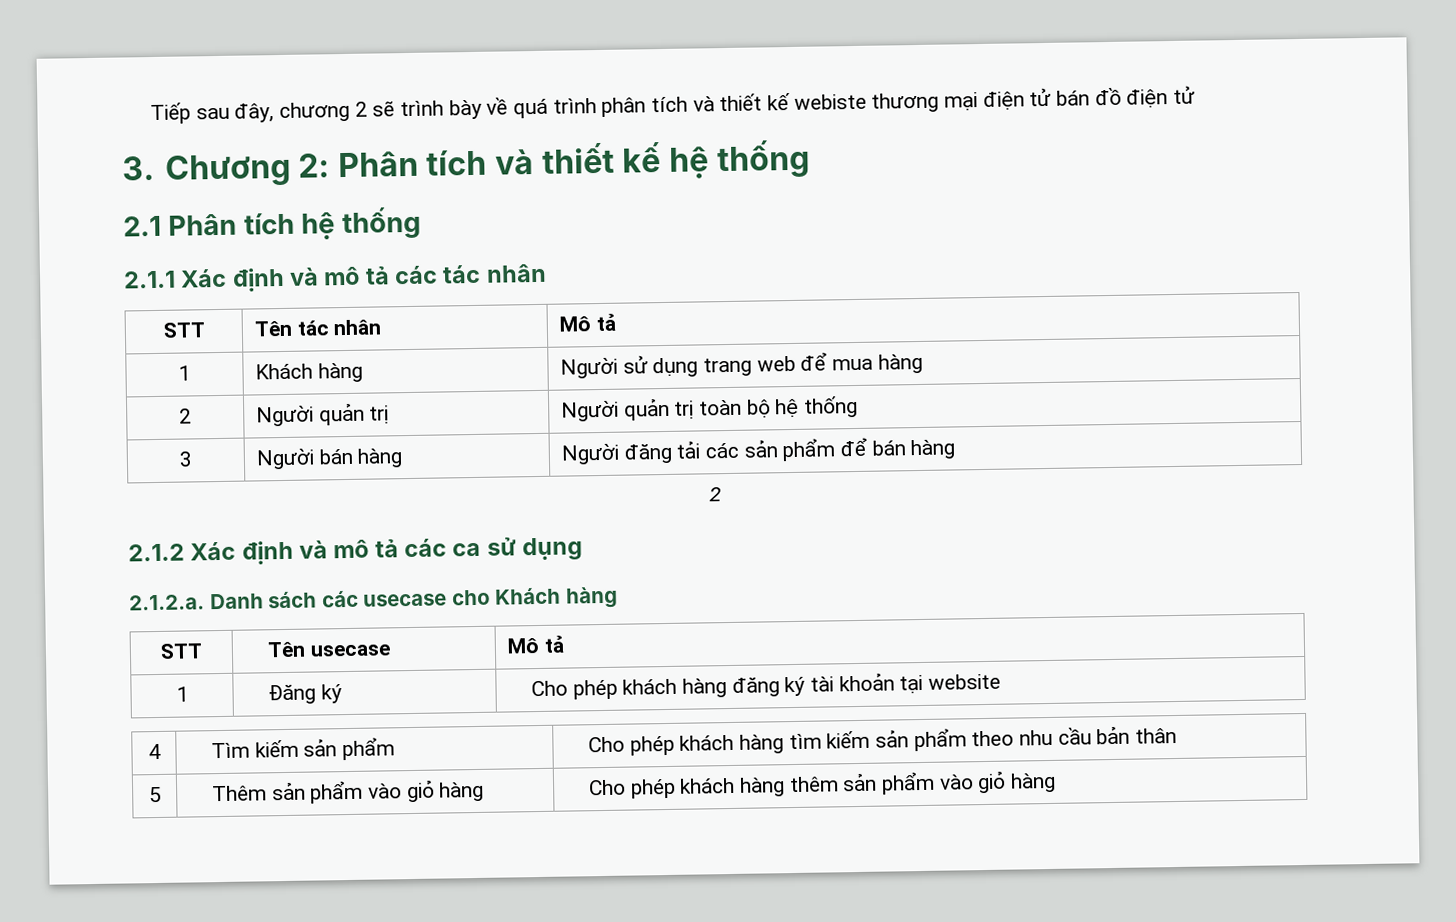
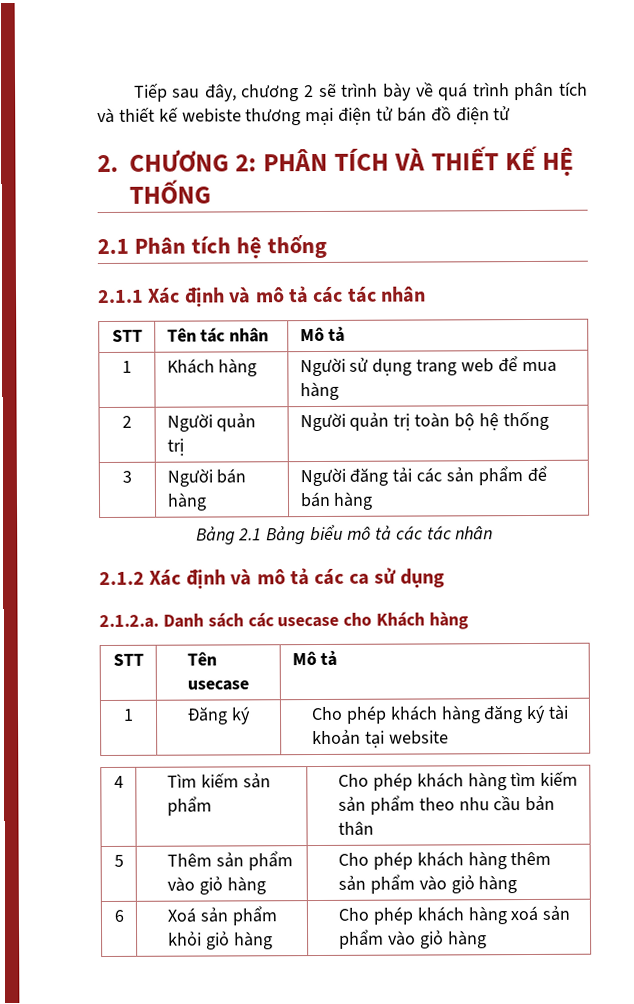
[122,139,810,187] 3. Chương 2: Phân tích và thiết kế hệ thống -> [97,145,574,176] [129,179,212,204] 2. CHƯƠNG 2: PHÂN TÍCH VÀ THIẾT KẾ HỆ THỐNG
[709,487,721,502] 2 -> [195,524,494,545] Bảng 2.1 Bảng biểu mô tả các tác nhân
(1056, 782) none -> [113,909,124,922] [166,906,277,926] [167,931,273,950] [337,905,571,925] [338,929,487,949] // 6 | Xoá sản phẩm khỏi giỏ hàng | Cho phép khách hàng xoá sản phẩm vào giỏ hàng

